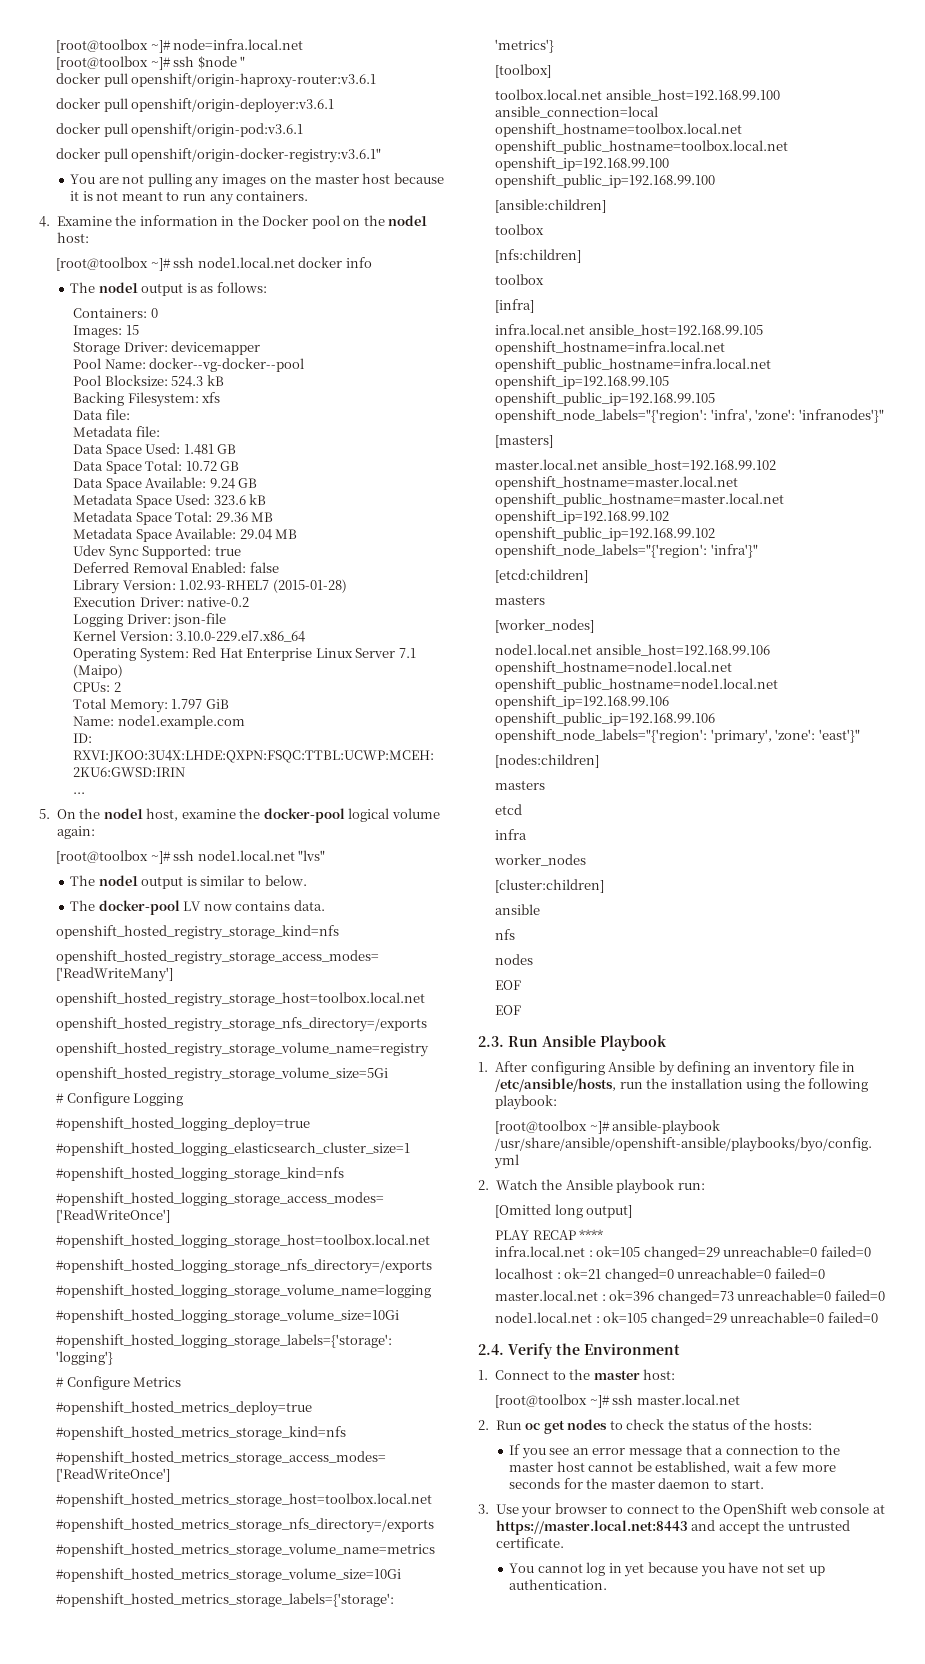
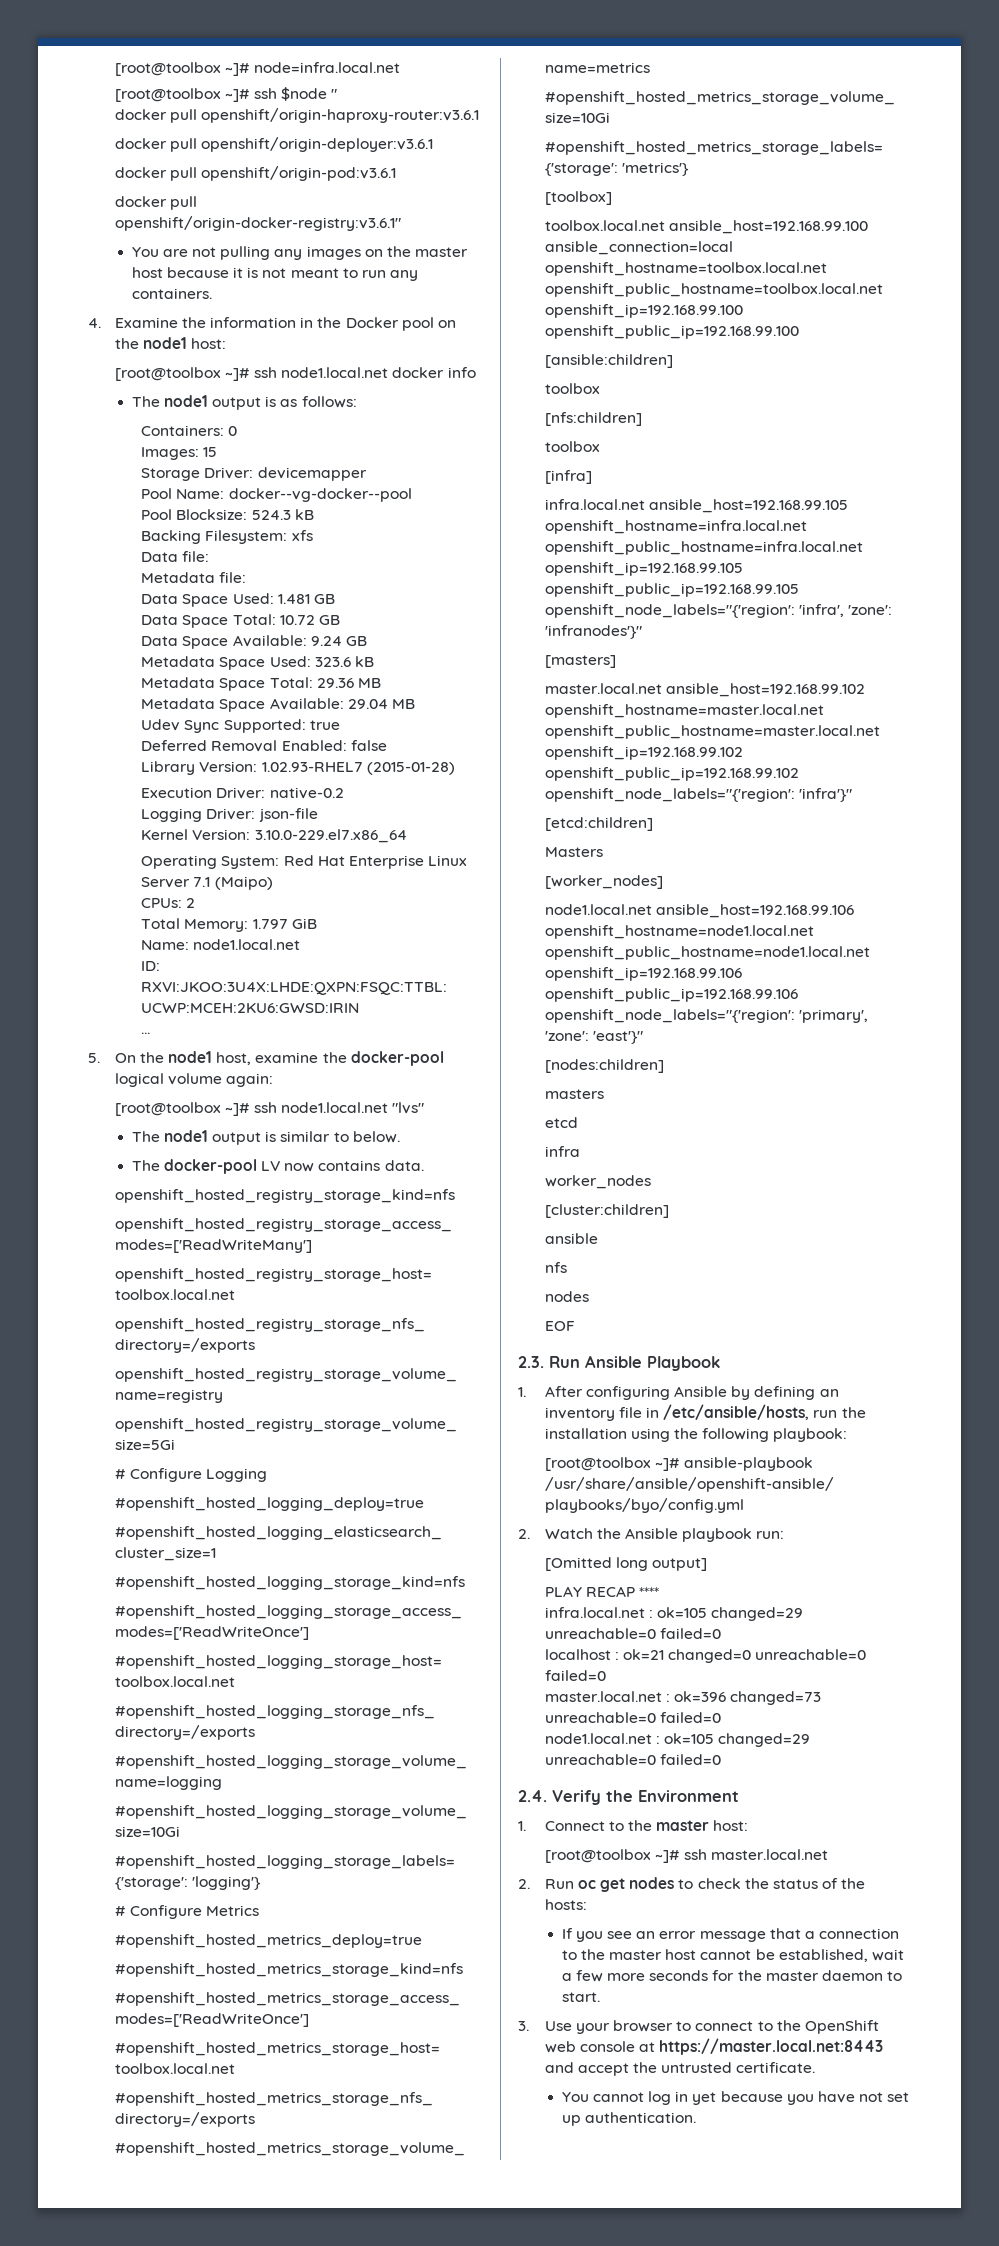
[117,715,245,729] node1.example.com -> [193,939,301,950] node1.local.net
[495,595,546,605] masters -> [544,847,603,857] Masters
[495,1005,522,1015] // EOF -> (575, 1326) none

